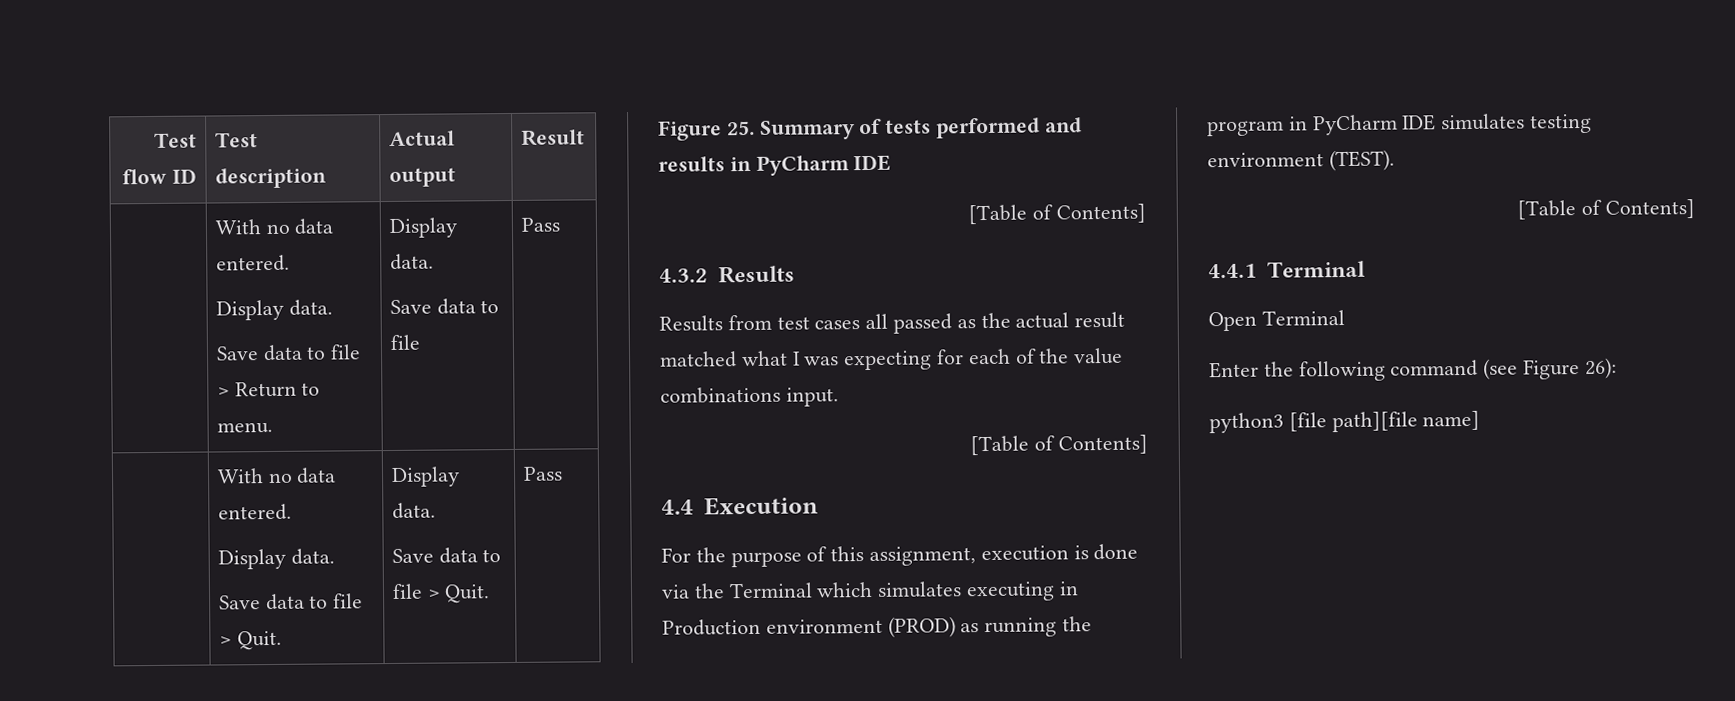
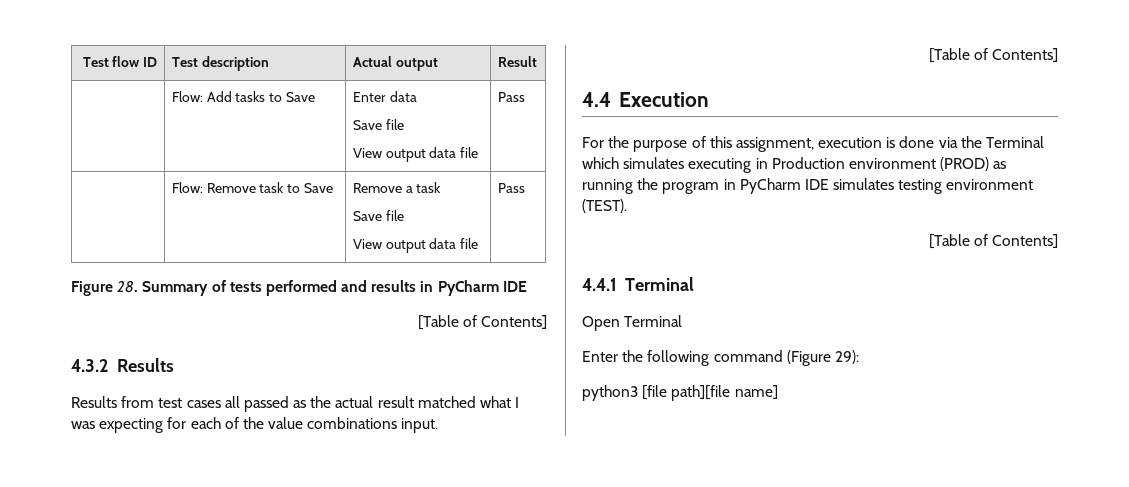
[214,218,335,235] [215,254,290,272] [215,299,333,321] [215,344,362,362] [216,381,321,398] [216,421,273,434] [388,217,458,239] [389,253,434,271] [389,298,500,315] [389,334,420,351] [520,217,560,232] [216,467,337,484] [217,503,292,521] [217,548,335,570] [218,593,364,611] [218,630,282,651] [390,466,460,487] [391,502,436,519] [391,547,502,564] [391,583,491,604] With no data entered. // Display data. // Save data to file > Return to menu. | Display data. // Save data to file | Pass // | With no data entered. // Display data. // Save data to file > Quit. | Display data. // Save data to file > Quit. -> [171,91,315,102] [352,91,417,102] [352,119,404,130] [352,147,479,162] [497,92,525,102] [171,182,333,193] [352,182,442,193] [352,210,404,221] [352,238,479,253] Flow: Add tasks to Save | Enter data // Save file // View output data file | Pass // | Flow: Remove task to Save | Remove a task // Save file // View output data file
[726,120,755,136] 25. -> [117,280,139,293] 28.
[1483,357,1617,380] (see Figure 26): -> [786,350,859,366] (Figure 29):

